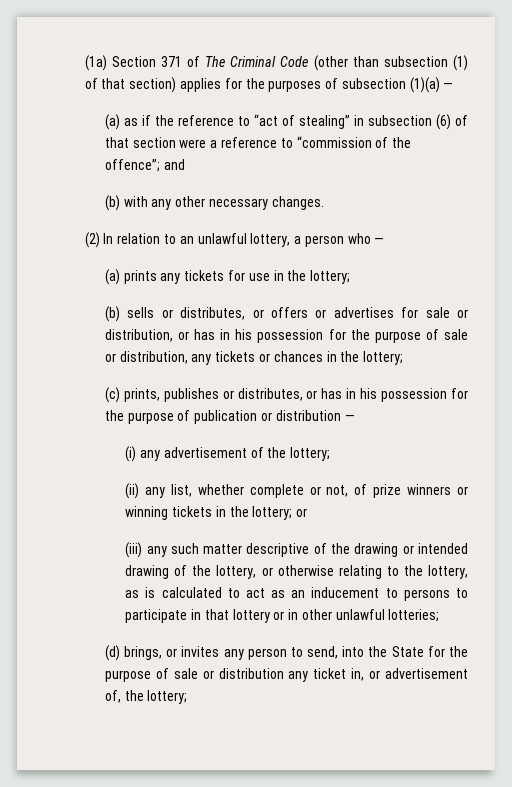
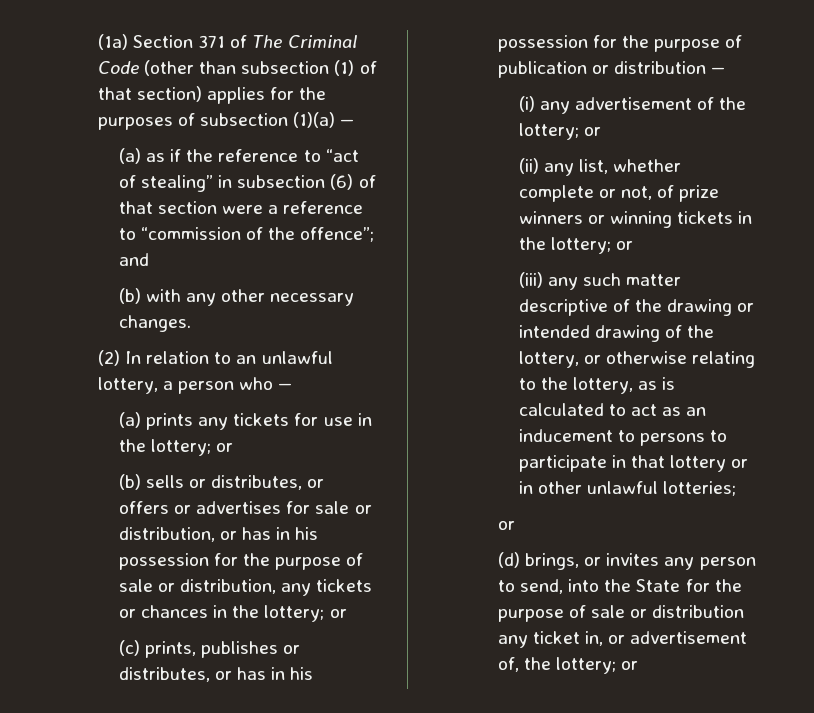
(351, 277) none -> [216,443,234,452] or
(404, 358) none -> [329,609,347,618] or
(331, 454) none -> [583,127,601,136] or
(440, 615) none -> [497,521,515,530] // or
(188, 697) none -> [621,661,639,670] or

